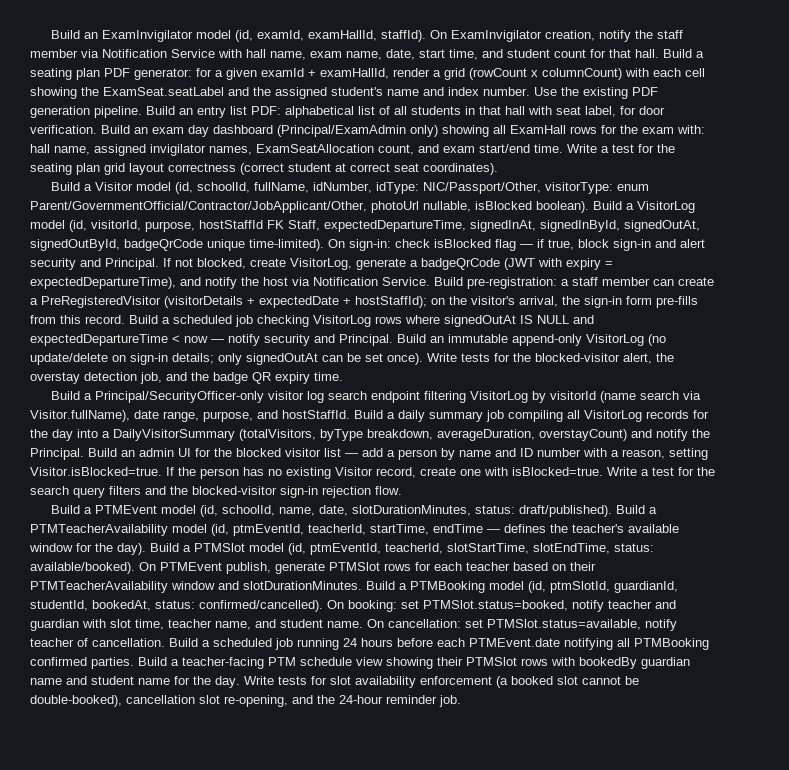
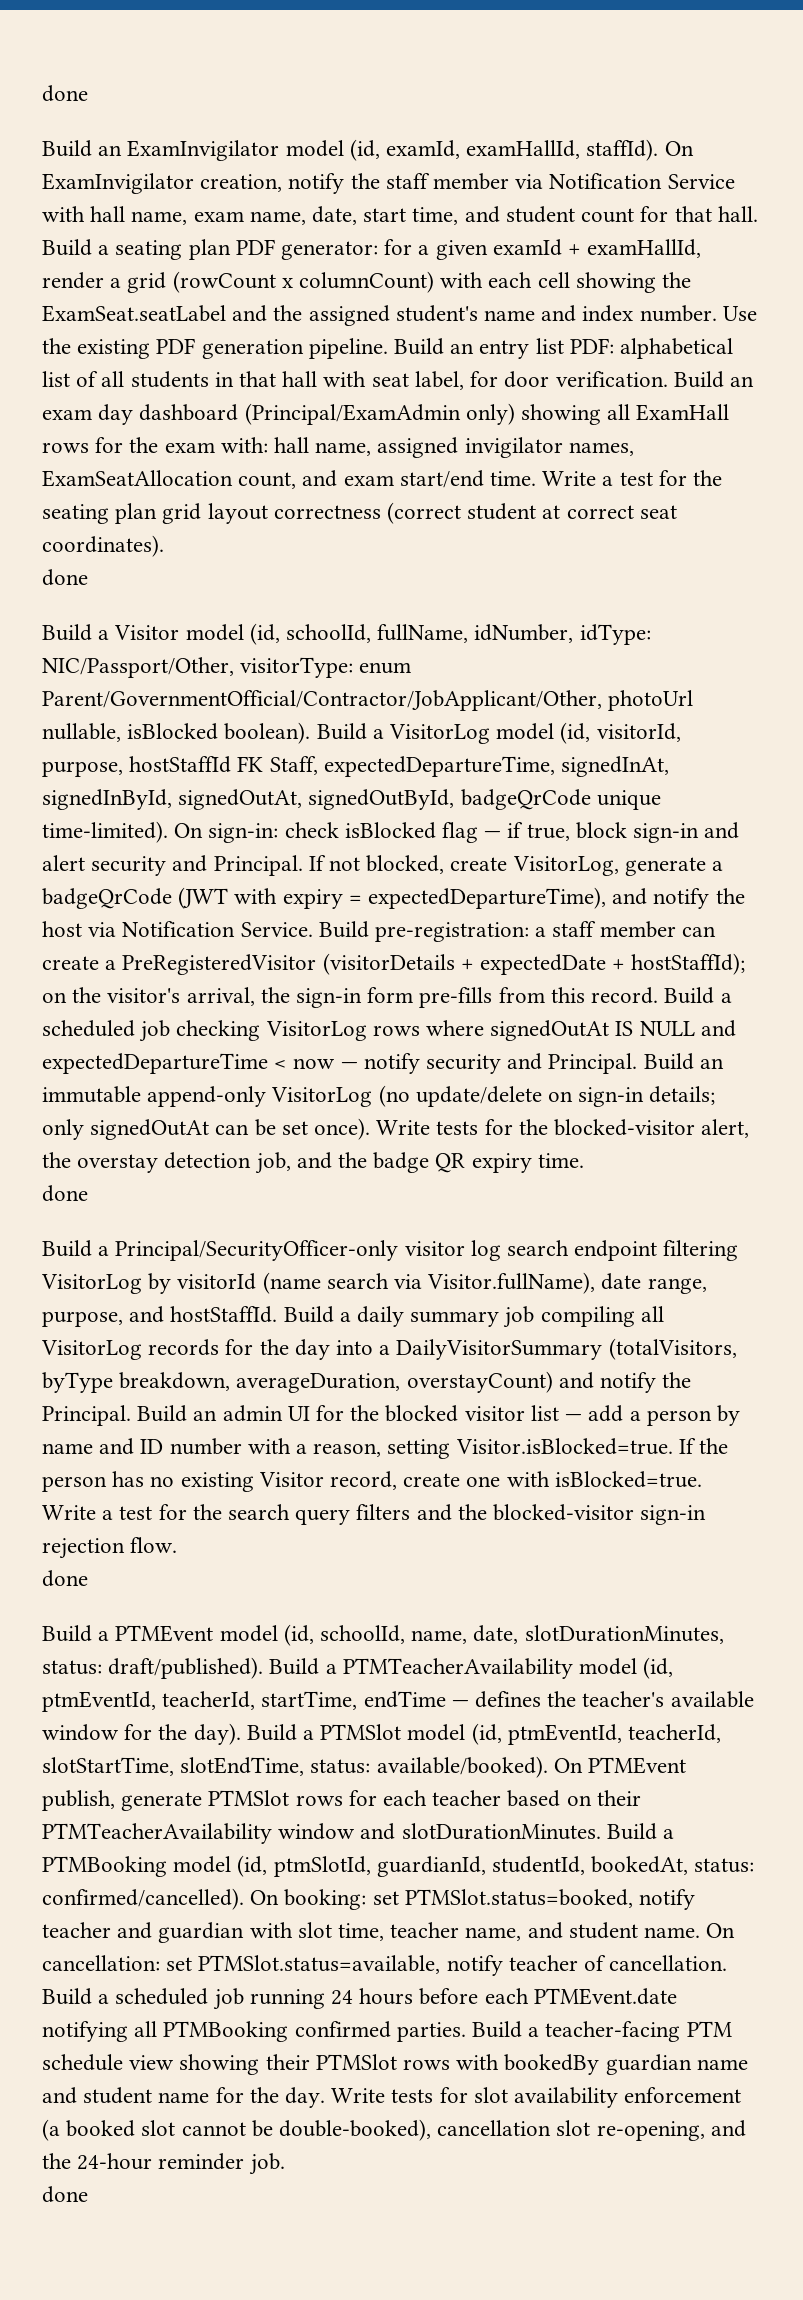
(50, 34) none -> [42,85,88,102] done //
(498, 169) none -> [42,569,88,586] // done
(343, 376) none -> [42,1185,88,1202] // done
(402, 490) none -> [42,1570,88,1587] // done
(461, 701) none -> [42,2186,88,2203] // done

